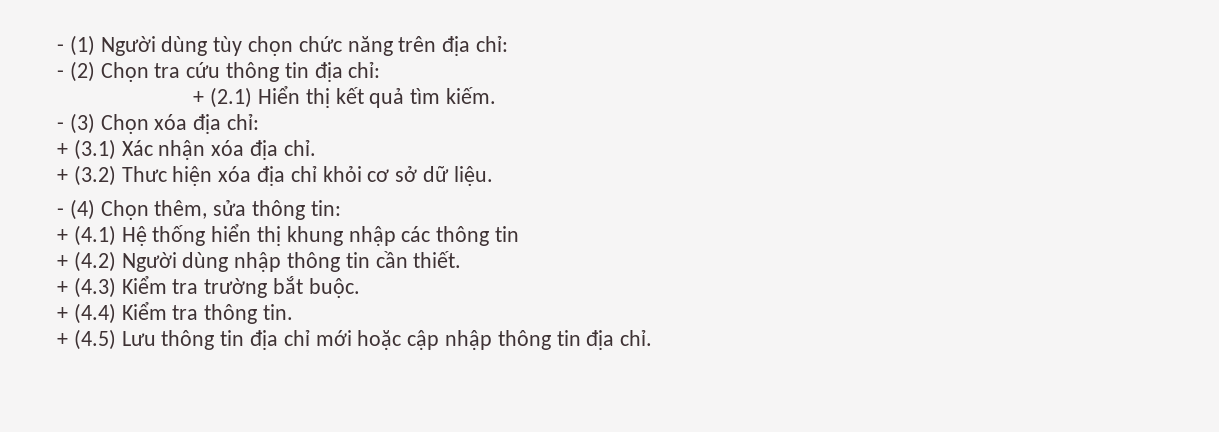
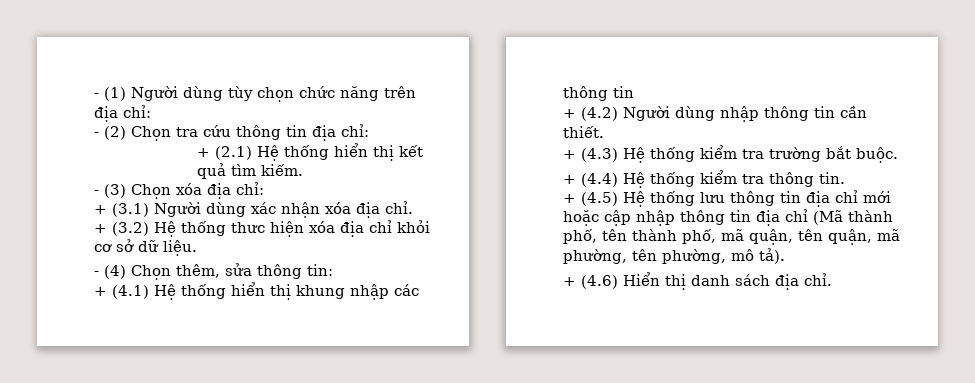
[257,86,300,104] Hiển -> [257,143,369,161] Hệ thống hiển
[121,140,153,156] Xác -> [154,202,276,217] Người dùng xác
[121,166,167,182] Thưc -> [154,221,265,237] Hệ thống thưc
[121,276,167,294] Kiểm -> [623,145,737,163] Hệ thống kiểm
[121,302,167,320] Kiểm -> [623,170,737,188] Hệ thống kiểm
[121,331,156,346] Lưu -> [623,191,725,207] Hệ thống lưu
(615, 340) none -> [785,209,893,225] [563,229,900,245] [563,248,785,264] [563,272,799,290] chỉ (Mã thành phố, tên thành phố, mã quận, tên quận, mã phường, tên phường, mô tả). // + (4.6) Hiển thị danh sách địa

